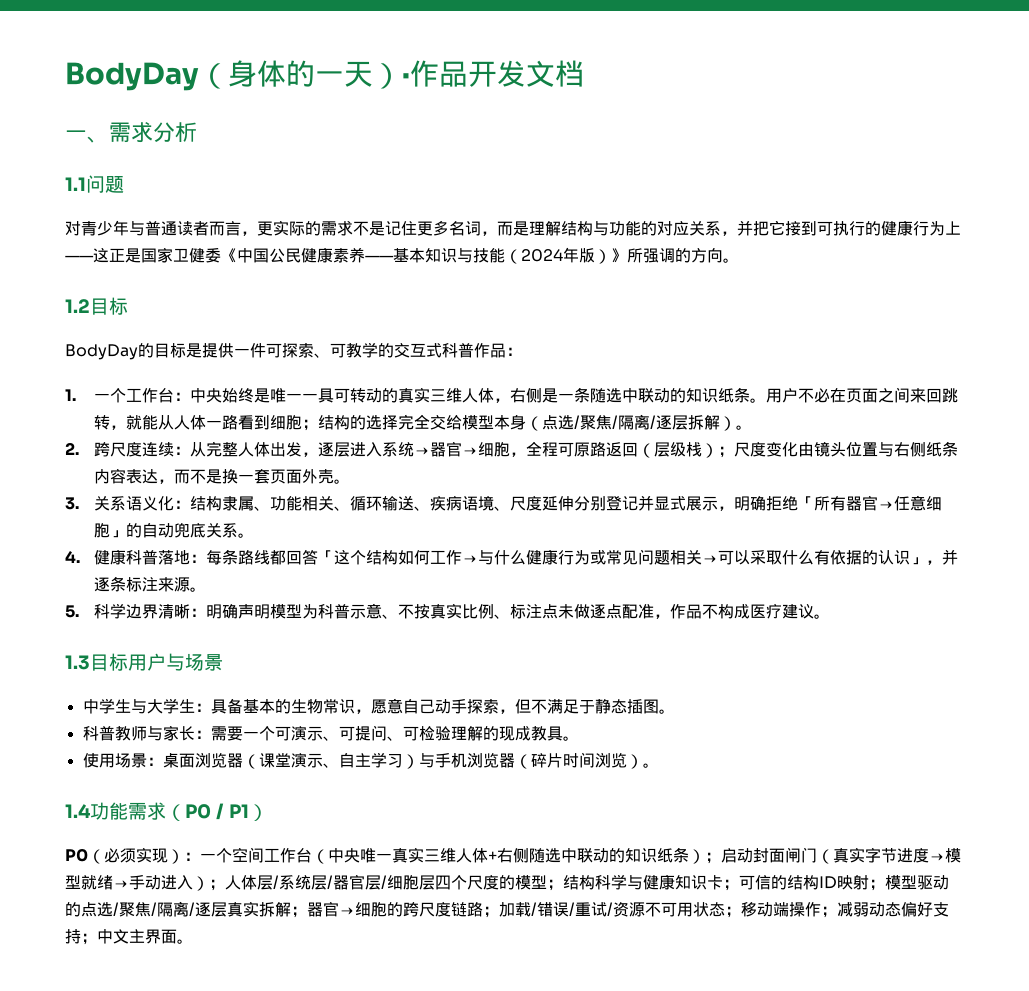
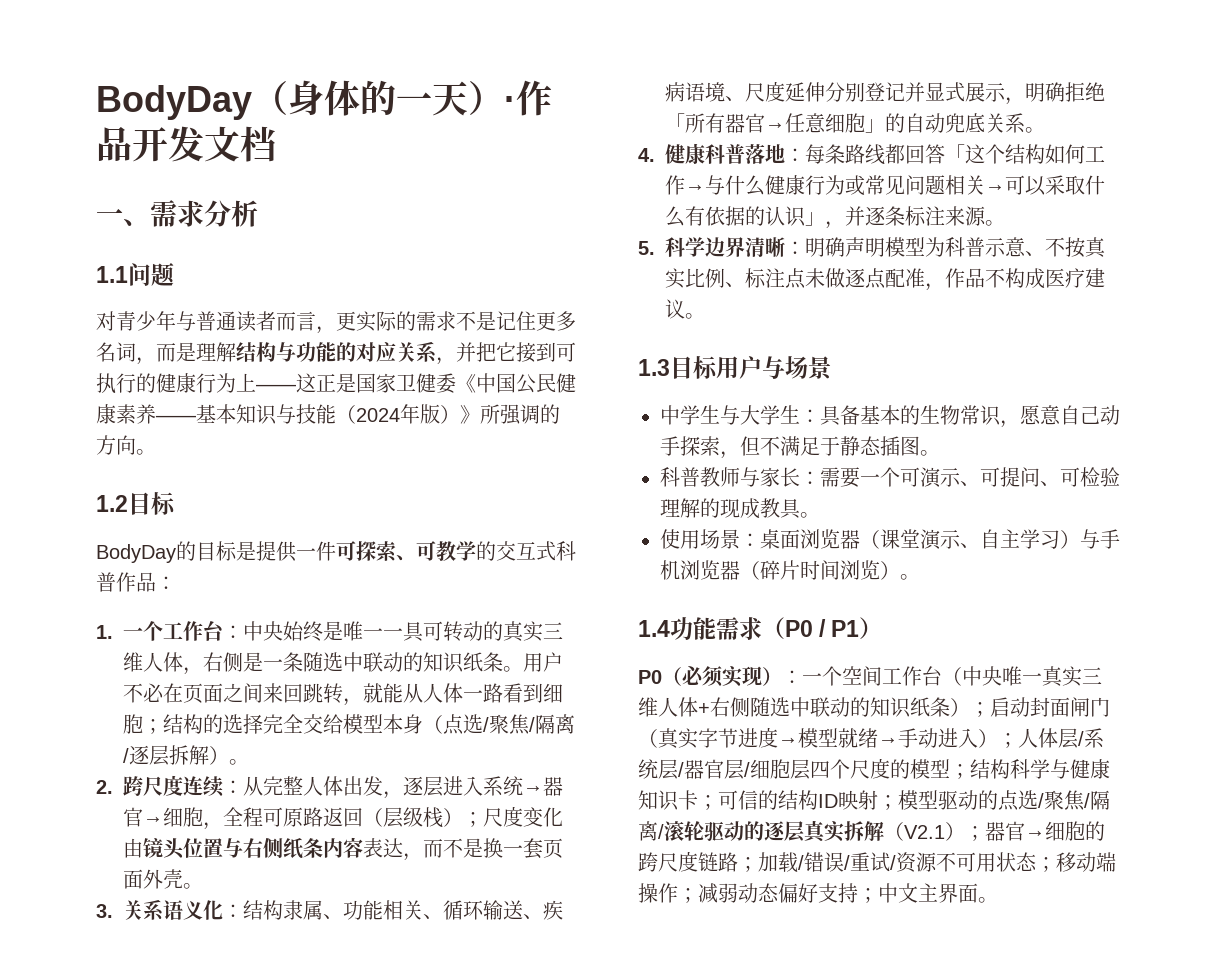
(195, 909) none -> [664,821,764,841] 滚轮驱动的
(291, 909) none -> [884,822,965,841] （V2.1）

